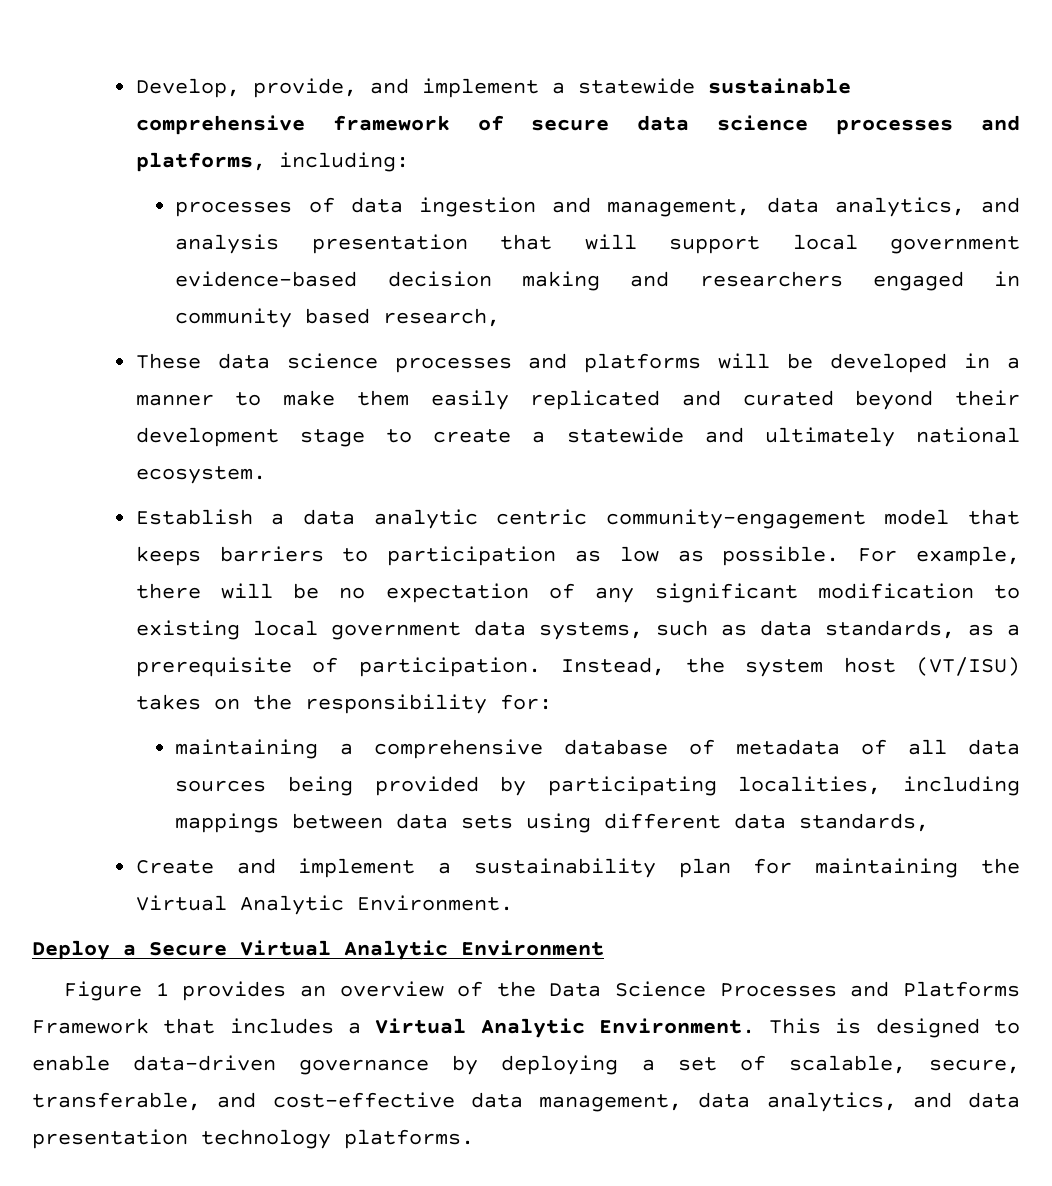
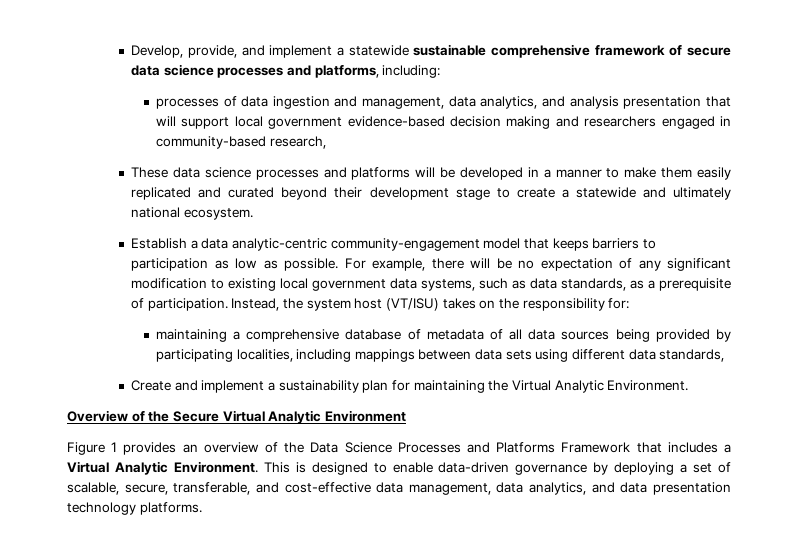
[175,308,371,328] community based -> [155,136,266,149] community-based
[373,509,588,529] analytic centric -> [232,238,328,251] analytic-centric
[32,940,136,960] Deploy a -> [67,410,170,422] Overview of the

